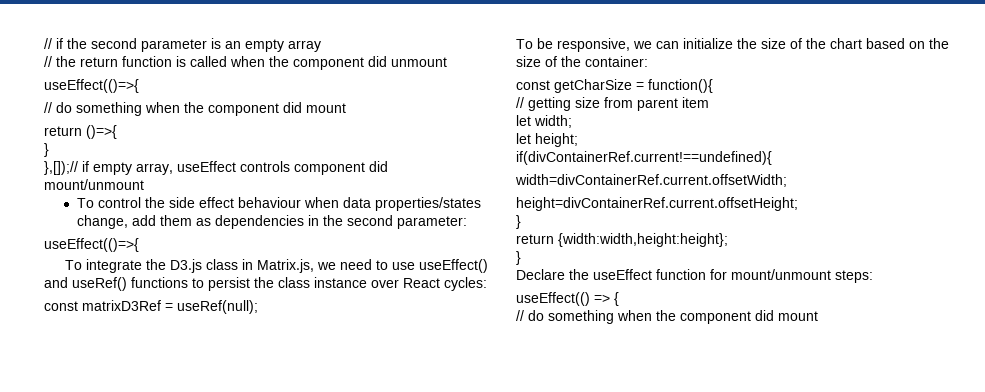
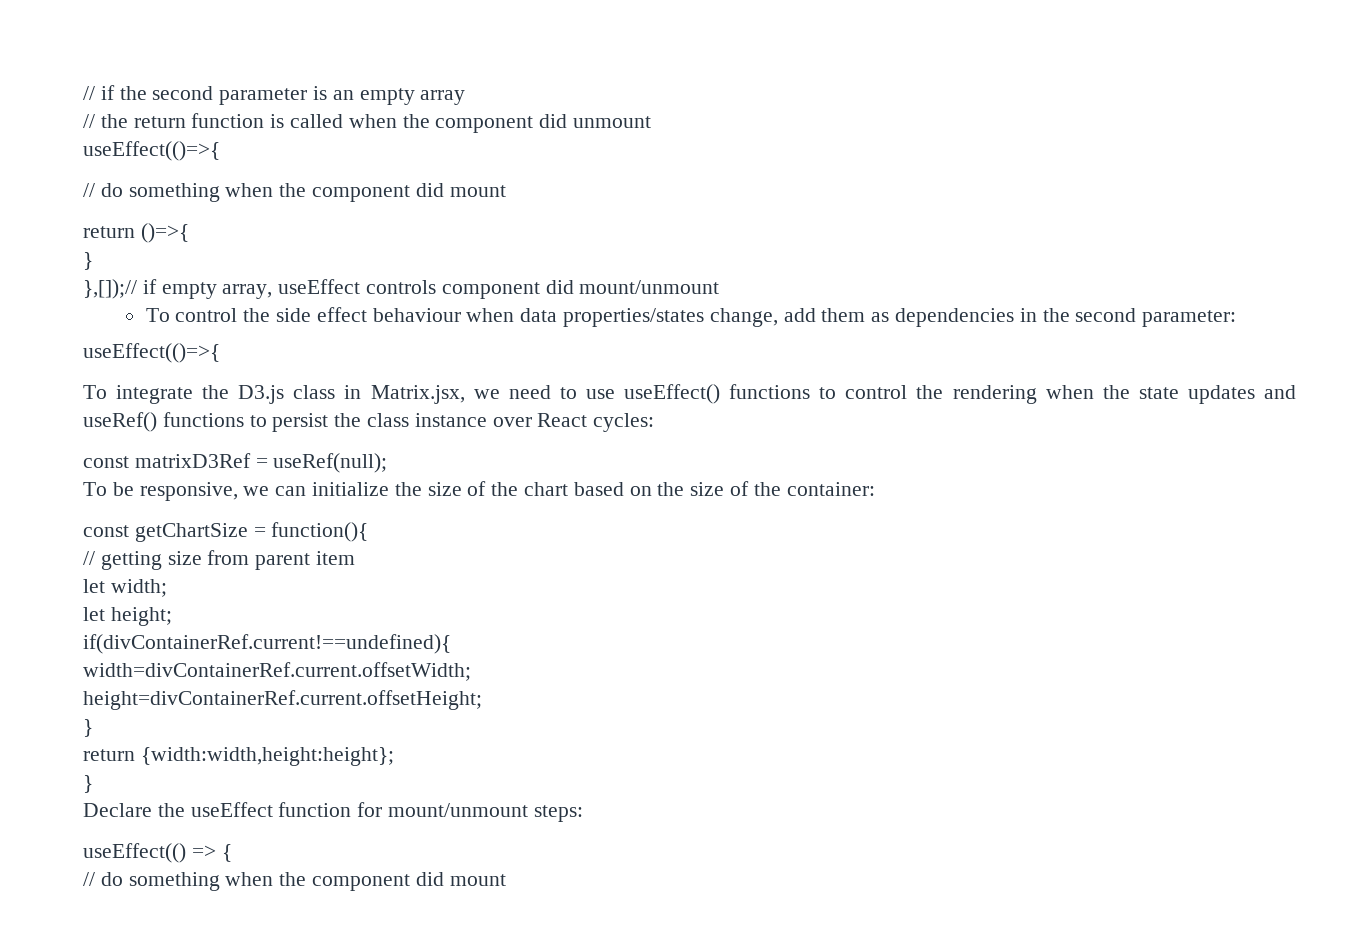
[256,259,314,273] Matrix.js, -> [370,385,465,404] Matrix.jsx,
(488, 266) none -> [729,384,1255,404] functions to control the rendering when the state updates
[554,79,632,93] getCharSize -> [134,523,248,542] getChartSize

